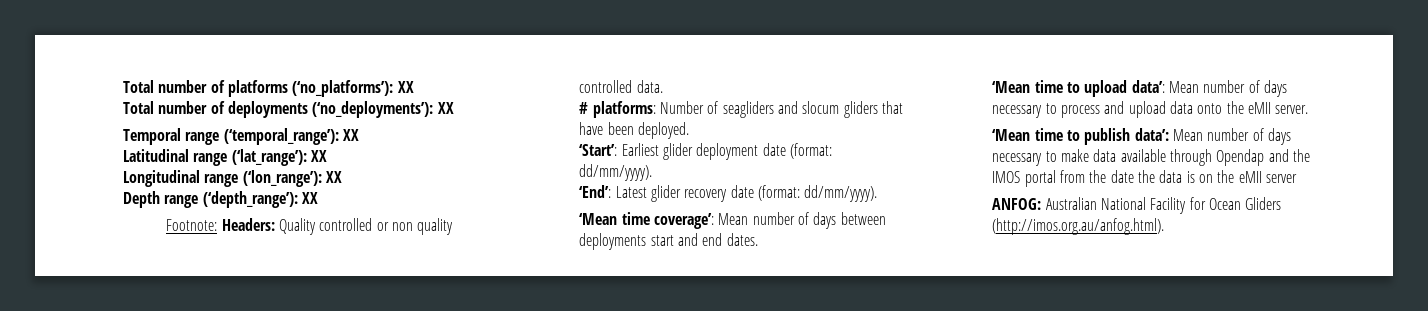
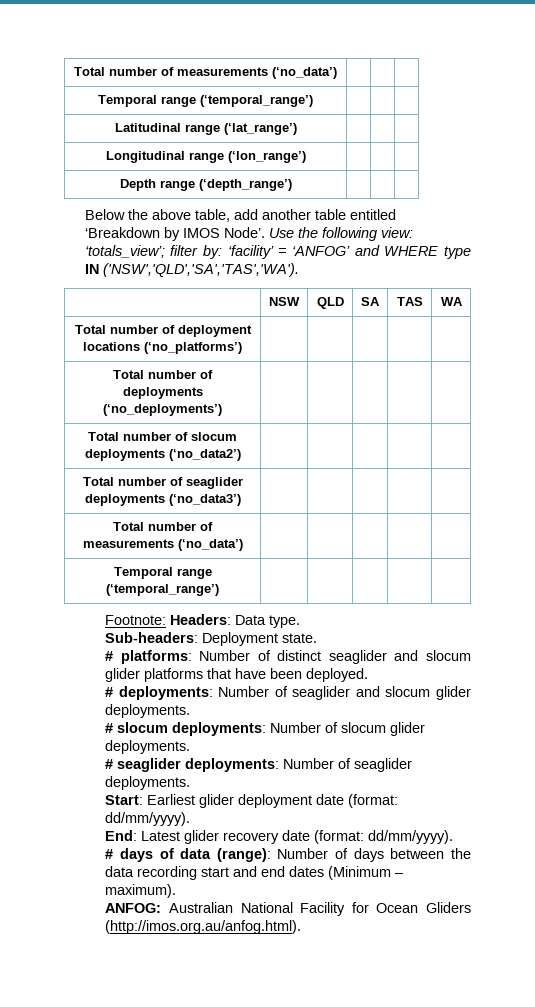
[123,80,414,97] [123,101,454,118] [123,128,359,145] [123,149,327,166] [123,170,342,187] [123,191,318,208] [166,218,454,235] [579,80,663,93] [579,101,903,118] [579,122,689,139] [579,144,618,156] Total number of platforms (‘no_platforms’): XX // Total number of deployments (‘no_deployments’): XX // Temporal range (‘temporal_range’): XX // Latitudinal range (‘lat_range’): XX // Longitudinal range (‘lon_range’): XX // Depth range (‘depth_range’): XX // Footnote: Headers: Quality controlled or non quality controlled data. // # platforms: Number of seagliders and slocum gliders that have been deployed. // ‘Start’: -> [73,67,337,79] [97,95,313,107] [114,123,297,135] [105,151,306,163] [119,179,292,191] [84,209,396,222] [84,227,413,241] [84,245,471,259] [84,263,299,277] [269,297,300,306] [316,297,344,309] [361,297,380,306] [396,297,423,306] [440,297,463,306] [74,325,252,337] [83,342,242,354] [113,370,213,379] [122,387,203,399] [103,404,222,416] [88,432,237,441] [84,449,241,461] [82,477,243,489] [84,494,241,506] [113,522,213,531] [82,539,243,551] [113,567,212,579] [106,584,219,596] [105,614,301,628] [105,632,318,646] [105,650,471,664] [105,668,369,682] [105,686,471,700] [105,704,191,718] [105,722,426,736] [105,740,191,754] [105,758,413,772] [105,776,191,790] [105,795,144,805] Total number of measurements (‘no_data’) | | | // Temporal range (‘temporal_range’) | | | // Latitudinal range (‘lat_range’) | | | // Longitudinal range (‘lon_range’) | | | // Depth range (‘depth_range’) | | | // Below the above table, add another table entitled ‘Breakdown by IMOS Node’. Use the following view: ‘totals_view’; filter by: ‘facility’ = ‘ANFOG’ and WHERE type IN ('NSW','QLD','SA','TAS','WA'). // | NSW | QLD | SA | TAS | WA // Total number of deployment locations (‘no_platforms’) | | | | | // Total number of deployments (‘no_deployments’) | | | | | // Total number of slocum deployments (‘no_data2’) | | | | | // Total number of seaglider deployments (‘no_data3’) | | | | | // Total number of measurements (‘no_data’) | | | | | // Temporal range (‘temporal_range’) | | | | | // Footnote: Headers: Data type. // Sub-headers: Deployment state. // # platforms: Number of distinct seaglider and slocum glider platforms that have been deployed. // # deployments: Number of seaglider and slocum glider deployments. // # slocum deployments: Number of slocum glider deployments. // # seaglider deployments: Number of seaglider deployments. // Start:
[579,185,612,198] ‘End’: -> [105,830,138,841] End:
[579,212,886,229] [579,233,758,250] [992,80,1287,97] [992,101,1309,118] [992,128,1291,145] [992,149,1310,166] [992,170,1297,187] ‘Mean time coverage’: Mean number of days between deployments start and end dates. // ‘Mean time to upload data’: Mean number of days necessary to process and upload data onto the eMII server. // ‘Mean time to publish data’: Mean number of days necessary to make data available through Opendap and the IMOS portal from the date the data is on the eMII server -> [105,848,472,862] [105,866,405,880] [105,884,177,898] # days of data (range): Number of days between the data recording start and end dates (Minimum – maximum).

